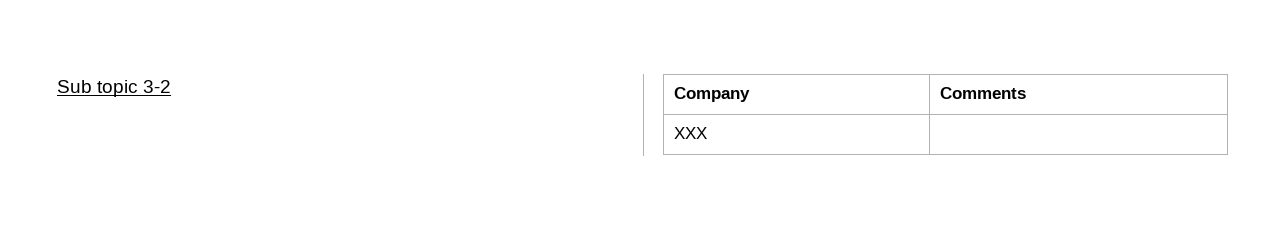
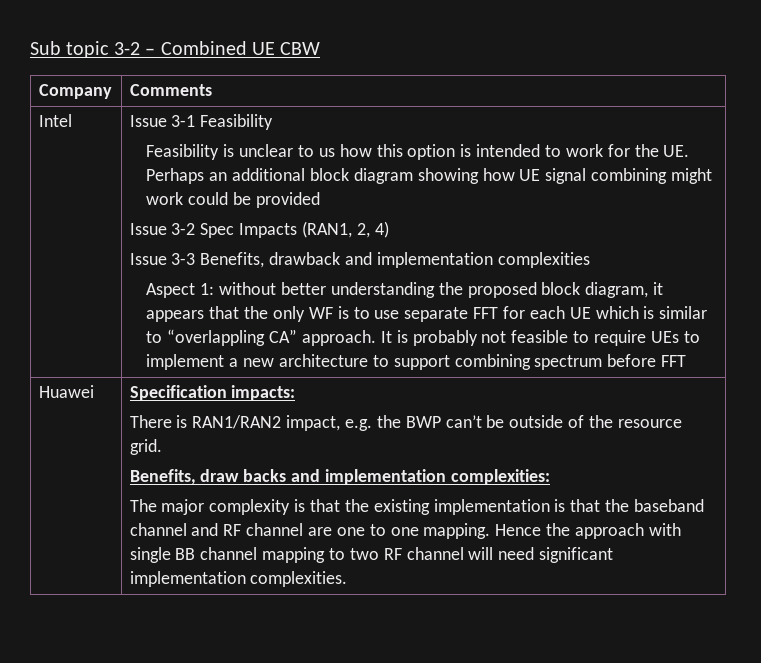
[673,87,750,102] [939,87,1026,99] [673,127,707,139] // Company | Comments // XXX | -> [145,41,321,55] [38,84,112,99] [129,84,212,96] [38,114,72,127] [129,114,274,130] [146,144,690,160] [146,168,713,184] [146,192,320,208] [129,221,389,238] [129,252,590,268] [146,282,664,298] [146,306,708,322] [146,329,700,346] [146,354,687,370] [38,385,94,398] [129,385,296,401] [129,415,682,431] [129,439,162,455] [129,469,550,485] [129,499,705,515] [129,523,681,539] [129,547,614,563] [129,571,348,587] – Combined UE CBW // Company | Comments // Intel | Issue 3-1 Feasibility // Feasibility is unclear to us how this option is intended to work for the UE. Perhaps an additional block diagram showing how UE signal combining might work could be provided // Issue 3-2 Spec Impacts (RAN1, 2, 4) // Issue 3-3 Benefits, drawback and implementation complexities // Aspect 1: without better understanding the proposed block diagram, it appears that the only WF is to use separate FFT for each UE which is similar to “overlappling CA” approach. It is probably not feasible to require UEs to implement a new architecture to support combining spectrum before FFT // Huawei | Specification impacts: // There is RAN1/RAN2 impact, e.g. the BWP can’t be outside of the resource grid. // Benefits, draw backs and implementation complexities: // The major complexity is that the existing implementation is that the baseband channel and RF channel are one to one mapping. Hence the approach with single BB channel mapping to two RF channel will need significant implementation complexities.

